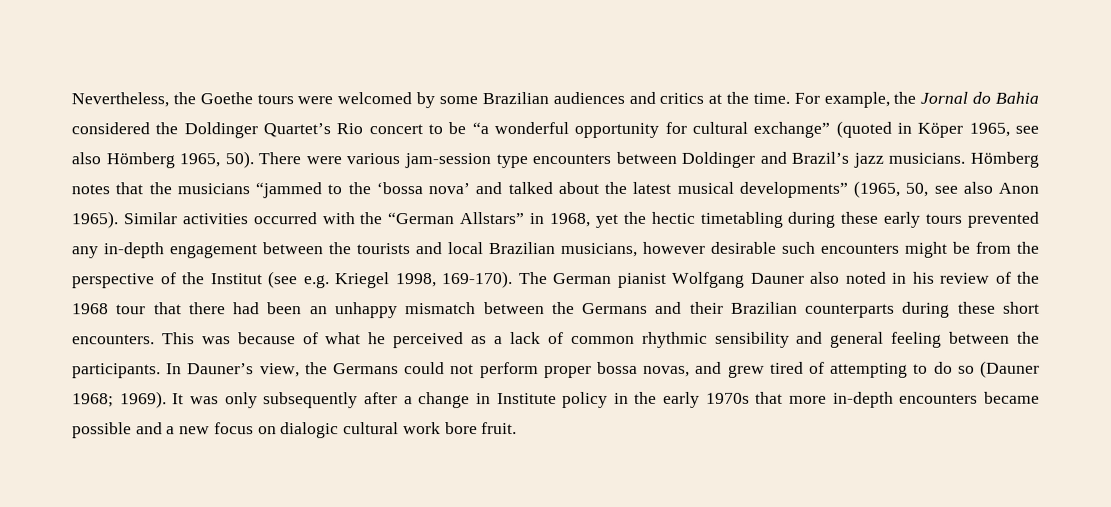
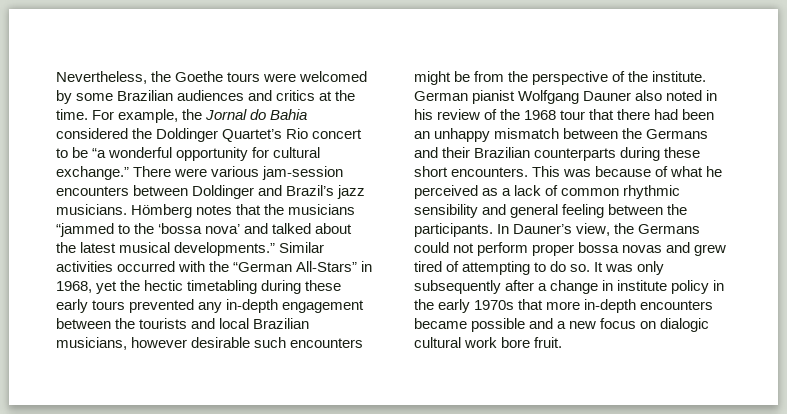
[753,120,1040,138] [71,151,254,169] exchange” (quoted in Köper 1965, see also Hömberg 1965, 50). -> [56,166,129,180] exchange.”
[495,154,528,169] type -> (344, 173) none
[738,180,1039,198] [71,211,118,229] developments” (1965, 50, see also Anon 1965). -> [174,242,276,256] developments.”
[459,212,525,225] Allstars” -> [296,261,358,272] All-Stars”
[210,271,548,289] Institut (see e.g. Kriegel 1998, 169-170). The -> [652,71,707,82] institute.
[643,365,691,377] novas, -> [622,245,663,253] novas
[957,360,1041,378] [72,391,167,409] so (Dauner 1968; 1969). -> [570,264,591,272] so.
[496,392,557,405] Institute -> [617,280,668,291] institute

